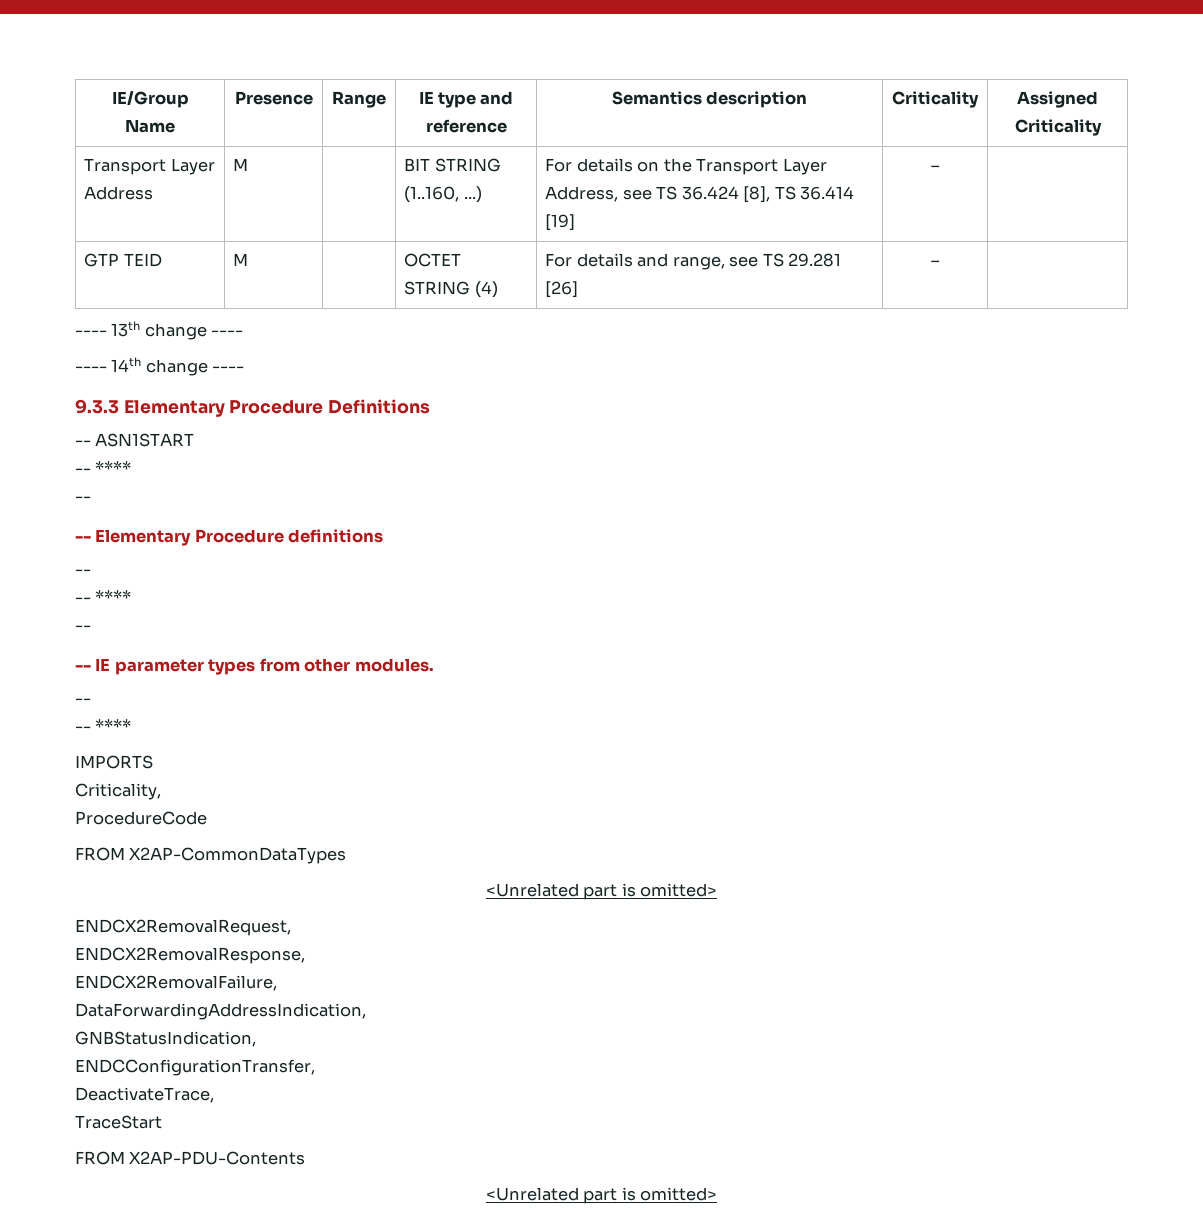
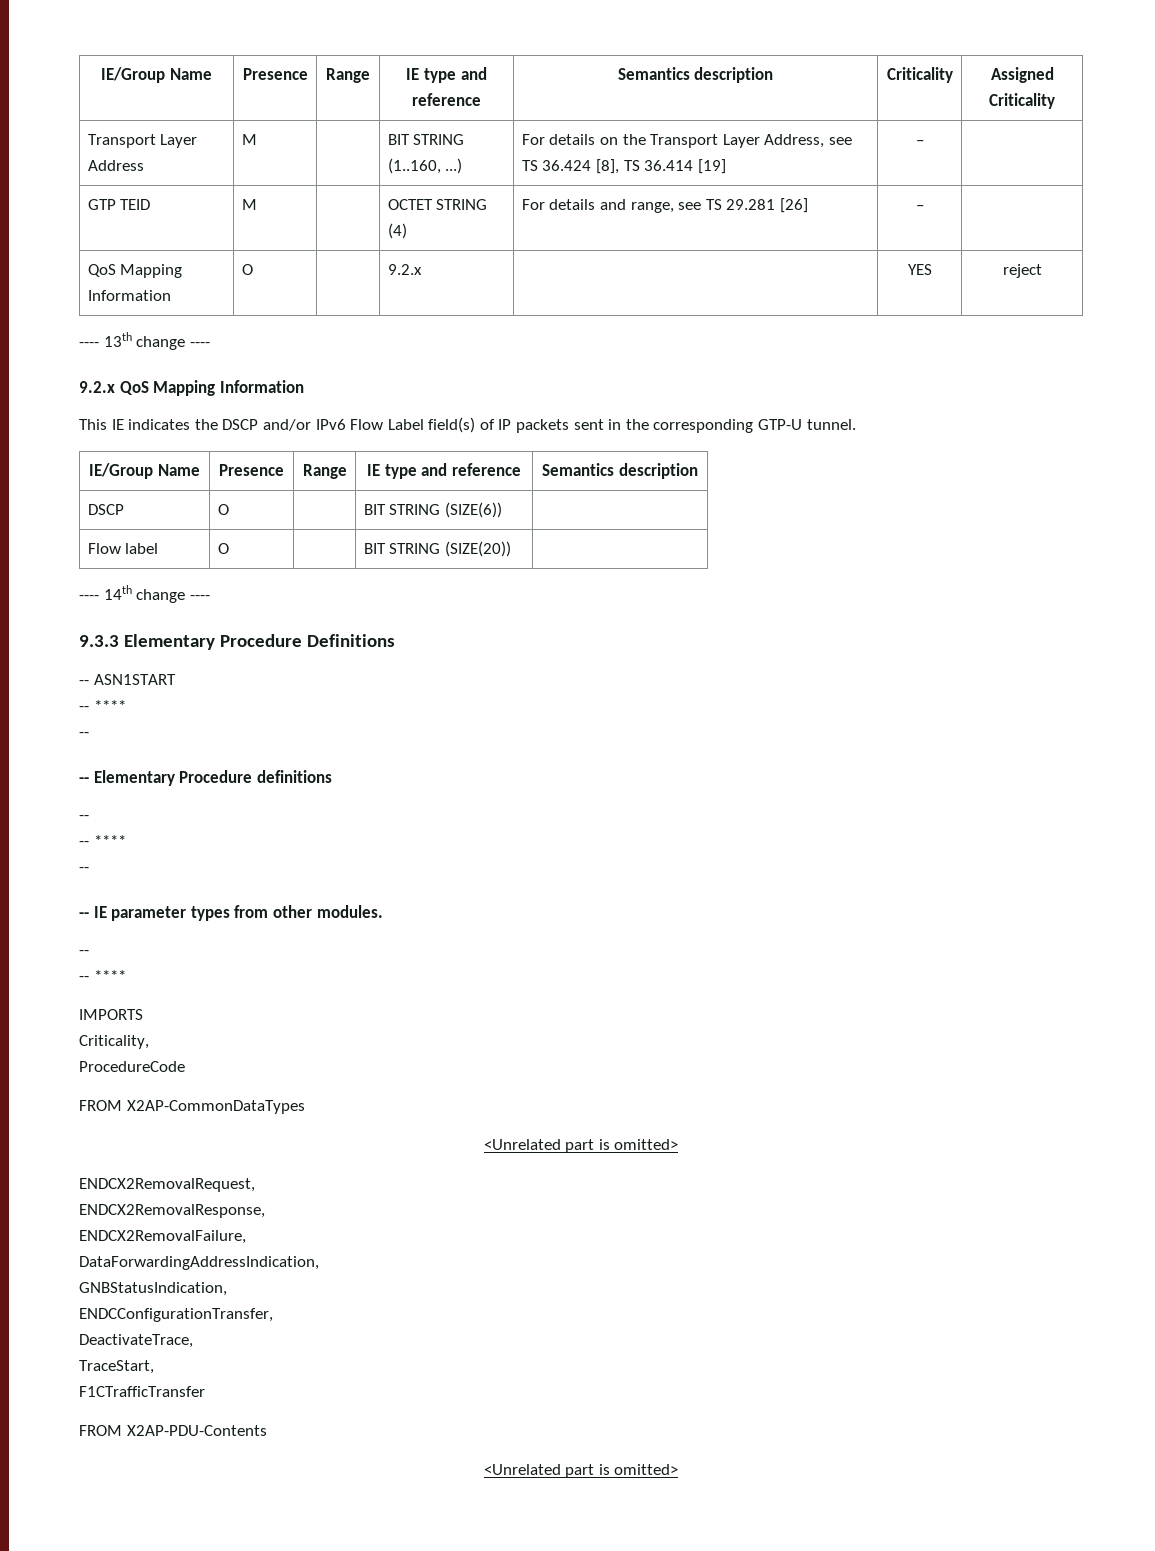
[75,321,244,340] // ---- 13th change ---- -> [87,264,183,278] [87,290,171,301] [241,264,253,275] [387,264,422,275] [907,264,932,275] [1002,264,1042,278] [79,332,210,350] [79,380,304,396] [79,417,856,433] [89,463,200,479] [219,464,284,476] [302,464,347,479] [367,463,521,479] [542,463,698,479] [87,504,124,515] [217,504,229,515] [363,502,502,518] [87,543,159,554] [217,543,229,554] [363,541,511,557] // QoS Mapping Information | O | | 9.2.x | | YES | reject // ---- 13th change ---- // 9.2.x QoS Mapping Information // This IE indicates the DSCP and/or IPv6 Flow Label field(s) of IP packets sent in the corresponding GTP-U tunnel. // IE/Group Name | Presence | Range | IE type and reference | Semantics description // DSCP | O | | BIT STRING (SIZE(6)) | // Flow label | O | | BIT STRING (SIZE(20)) |
[75,1115,162,1129] TraceStart -> [79,1360,154,1374] [79,1386,205,1397] TraceStart, // F1CTrafficTransfer

